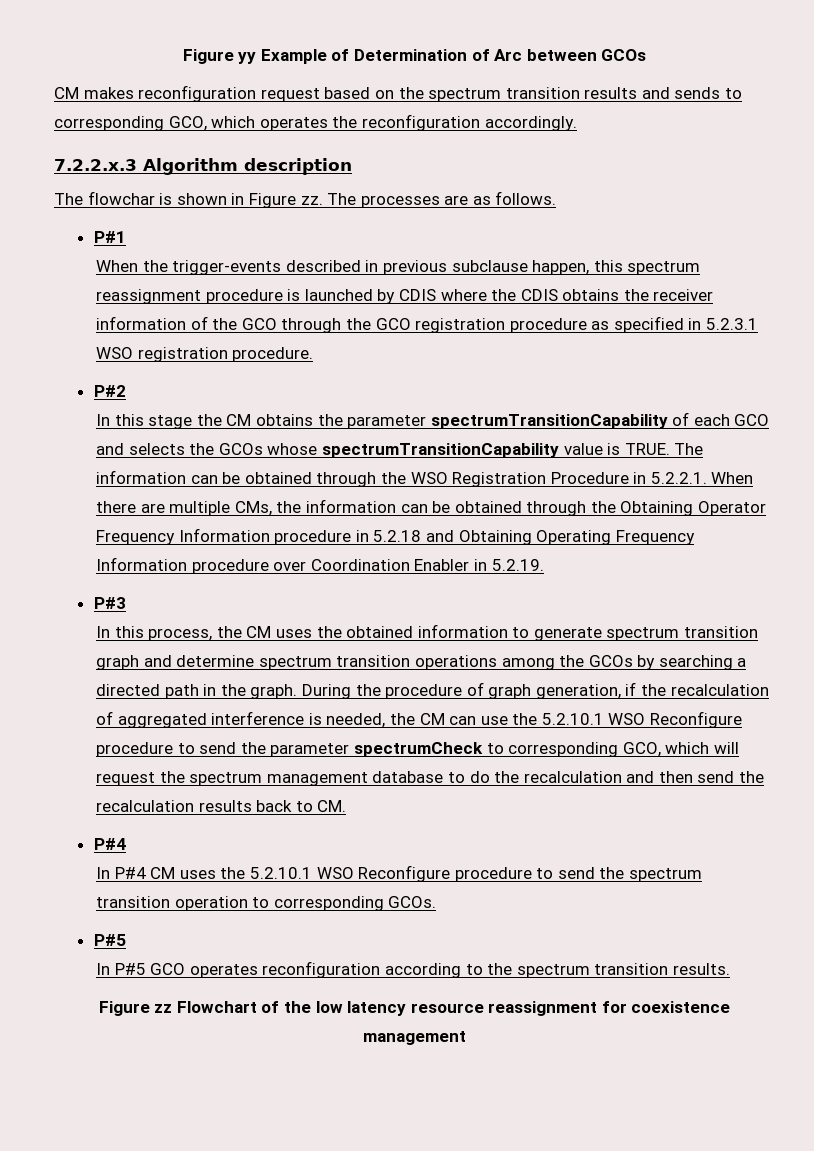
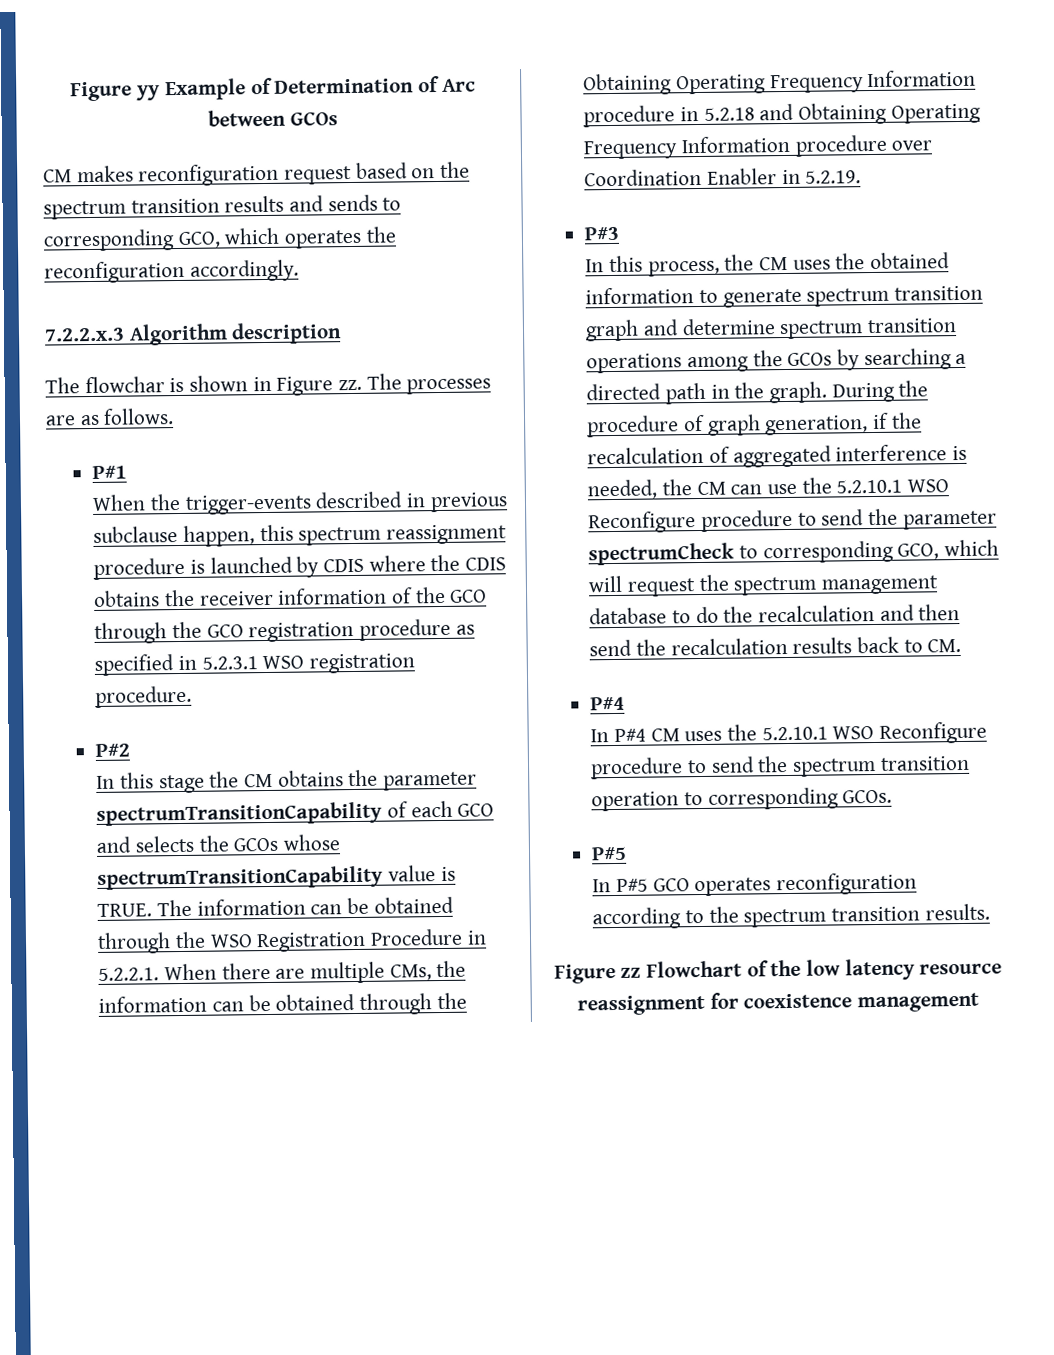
[698,501,767,516] Operator -> [675,74,766,95] Operating

